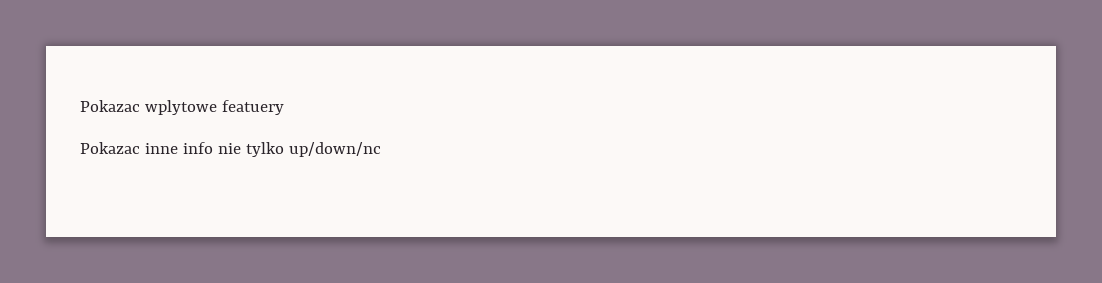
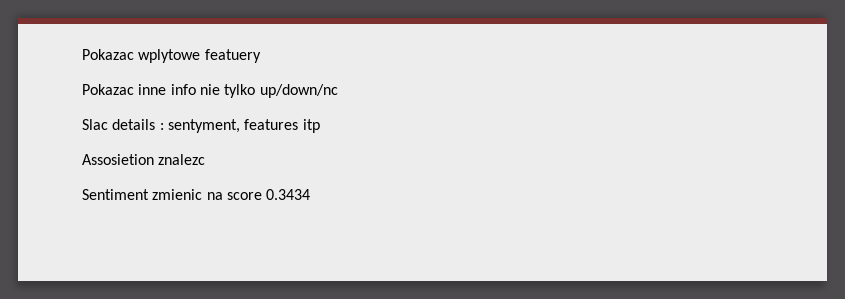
(381, 149) none -> [82,119,320,133] [82,154,206,165] [82,189,311,200] // Slac details : sentyment, features itp // Assosietion znalezc // Sentiment zmienic na score 0.3434

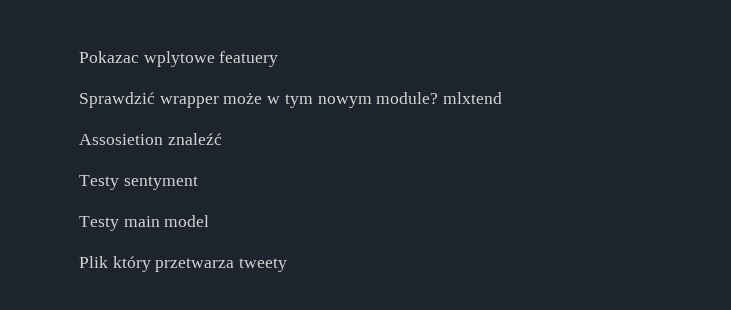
[82,84,338,98] [82,119,320,133] [82,154,206,165] [82,189,311,200] Pokazac inne info nie tylko up/down/nc // Slac details : sentyment, features itp // Assosietion znalezc // Sentiment zmienic na score 0.3434 -> [79,92,503,108] [79,133,222,145] [79,175,198,190] [79,215,210,231] [79,256,288,272] Sprawdzić wrapper może w tym nowym module? mlxtend // Assosietion znaleźć // Testy sentyment // Testy main model // Plik który przetwarza tweety

